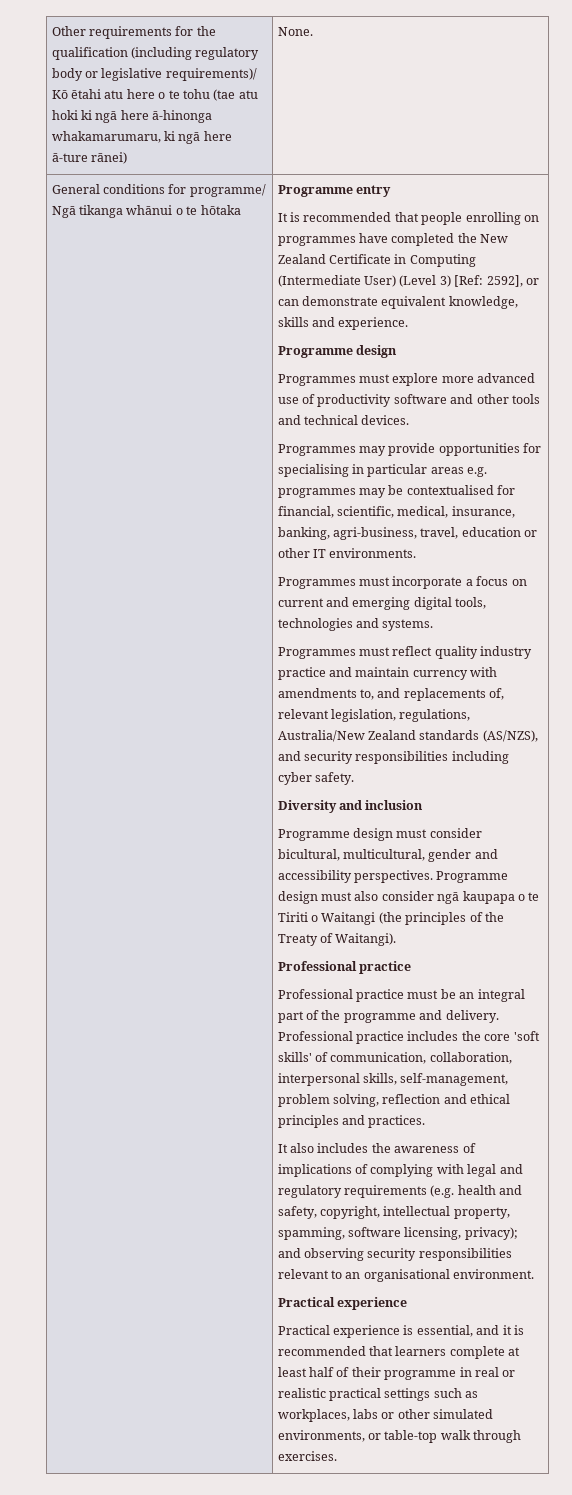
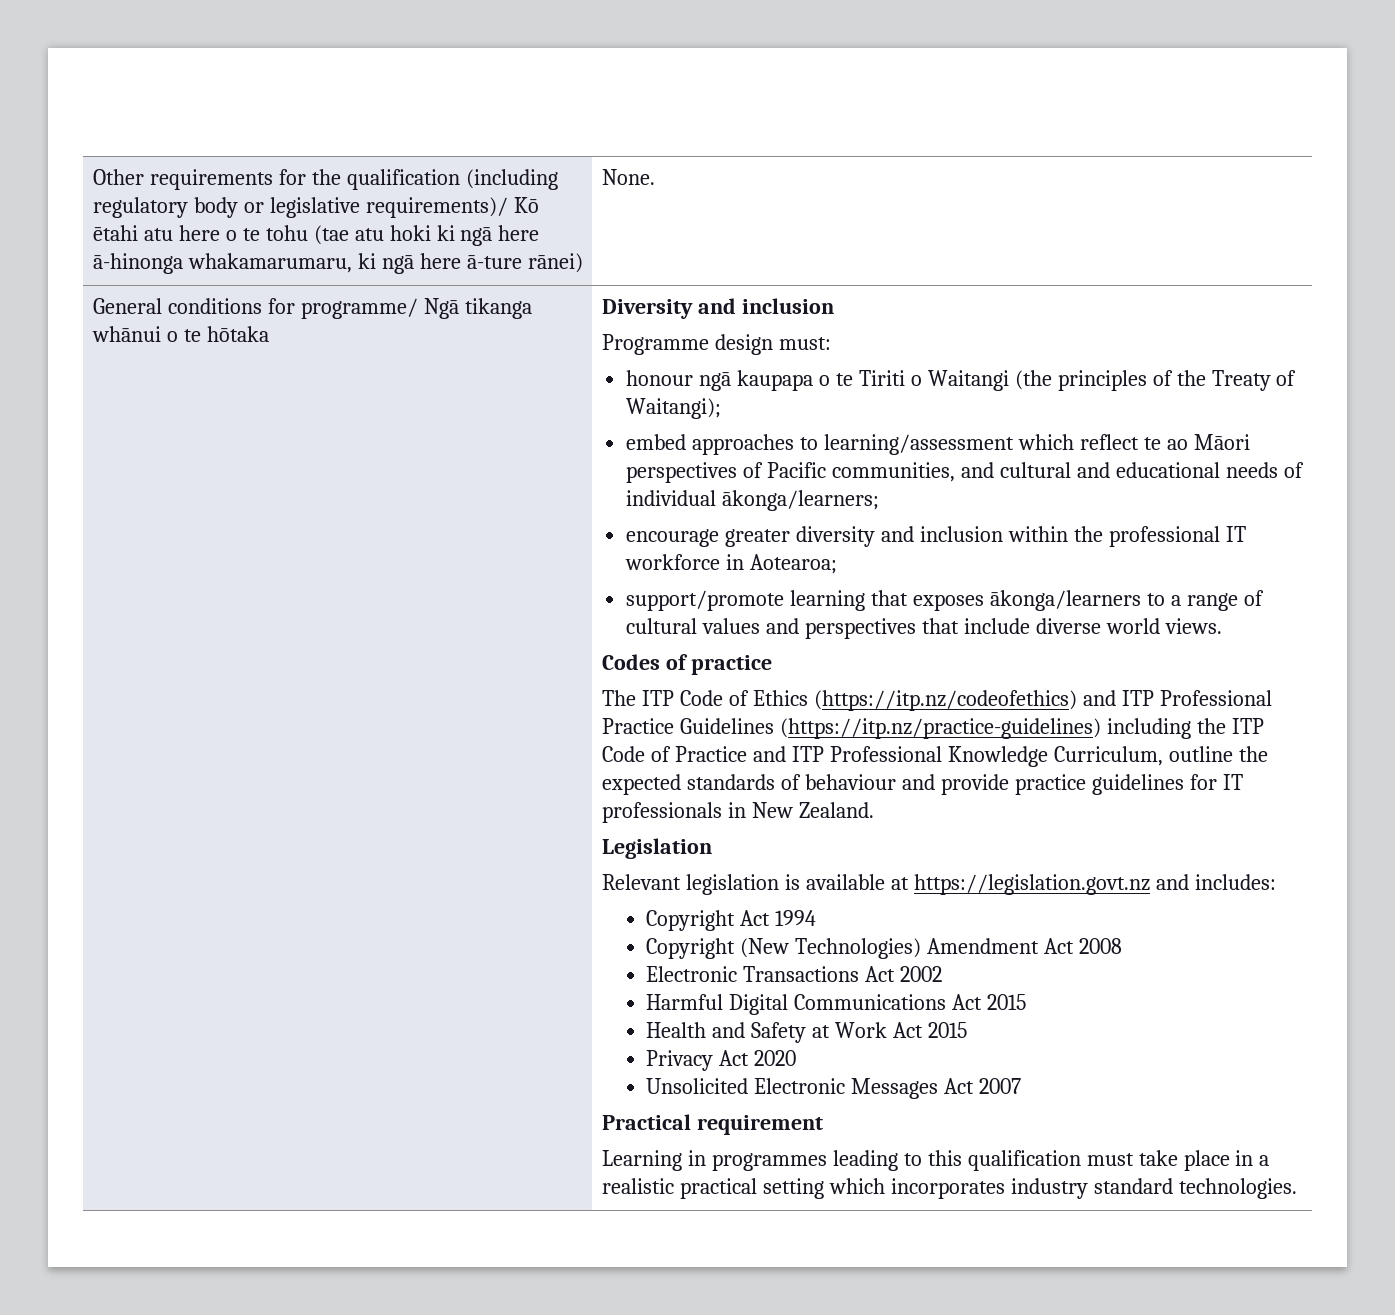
[277,185,392,197] [277,212,539,225] [277,233,509,246] [277,254,476,267] [277,275,539,287] [277,296,518,309] [277,317,409,330] [277,345,398,358] [277,373,536,386] [277,394,540,407] [277,415,410,425] [277,443,542,456] [277,464,488,477] [277,485,516,498] [277,506,515,518] [277,527,538,540] [277,548,417,558] [277,576,527,589] [277,597,487,610] [277,618,434,631] [277,646,533,659] [277,667,498,680] [277,688,505,701] [277,709,471,722] [277,730,538,742] [277,751,509,764] [277,772,355,785] Programme entry // It is recommended that people enrolling on programmes have completed the New Zealand Certificate in Computing (Intermediate User) (Level 3) [Ref: 2592], or can demonstrate equivalent knowledge, skills and experience. // Programme design // Programmes must explore more advanced use of productivity software and other tools and technical devices. // Programmes may provide opportunities for specialising in particular areas e.g. programmes may be contextualised for financial, scientific, medical, insurance, banking, agri-business, travel, education or other IT environments. // Programmes must incorporate a focus on current and emerging digital tools, technologies and systems. // Programmes must reflect quality industry practice and maintain currency with amendments to, and replacements of, relevant legislation, regulations, Australia/New Zealand standards (AS/NZS), and security responsibilities including cyber safety. // -> (269, 334) none
[396,828,482,838] [277,849,498,862] [277,870,509,883] [277,891,434,904] must consider bicultural, multicultural, gender and accessibility perspectives. Programme design must also consider -> [778,337,831,350] [626,370,694,386] must: // honour
[335,933,397,946] [277,961,412,974] [277,989,525,1002] [277,1010,499,1023] [277,1031,540,1044] [277,1052,512,1064] [277,1073,509,1086] [277,1094,511,1107] [277,1115,426,1128] [277,1143,476,1153] [277,1164,523,1177] [277,1185,523,1198] [277,1206,510,1219] [277,1227,518,1240] [277,1248,512,1261] [277,1269,535,1282] [277,1297,408,1310] [277,1325,524,1338] [277,1346,521,1359] [277,1367,516,1380] [277,1388,479,1401] [277,1409,494,1422] [277,1430,522,1443] [277,1451,337,1461] Waitangi). // Professional practice // Professional practice must be an integral part of the programme and delivery. Professional practice includes the core 'soft skills' of communication, collaboration, interpersonal skills, self-management, problem solving, reflection and ethical principles and practices. // It also includes the awareness of implications of complying with legal and regulatory requirements (e.g. health and safety, copyright, intellectual property, spamming, software licensing, privacy); and observing security responsibilities relevant to an organisational environment. // Practical experience // Practical experience is essential, and it is recommended that learners complete at least half of their programme in real or realistic practical settings such as workplaces, labs or other simulated environments, or table-top walk through exercises. -> [626,398,722,419] [626,434,1250,455] [626,462,1304,483] [626,490,880,511] [626,526,1246,547] [625,554,838,574] [626,590,1264,611] [626,618,1222,639] [602,654,772,675] [602,690,1272,711] [602,718,1264,739] [602,746,1268,767] [602,774,1243,795] [602,802,874,823] [602,838,713,859] [602,874,1276,895] [646,910,817,931] [646,938,1123,959] [646,966,943,982] [646,994,1027,1015] [646,1022,968,1043] [646,1050,797,1071] [646,1078,1022,1099] [602,1114,823,1135] [602,1150,1270,1171] [602,1178,1297,1199] Waitangi); // embed approaches to learning/assessment which reflect te ao Māori perspectives of Pacific communities, and cultural and educational needs of individual ākonga/learners; // encourage greater diversity and inclusion within the professional IT workforce in Aotearoa; // support/promote learning that exposes ākonga/learners to a range of cultural values and perspectives that include diverse world views. // Codes of practice // The ITP Code of Ethics (https://itp.nz/codeofethics) and ITP Professional Practice Guidelines (https://itp.nz/practice-guidelines) including the ITP Code of Practice and ITP Professional Knowledge Curriculum, outline the expected standards of behaviour and provide practice guidelines for IT professionals in New Zealand. // Legislation // Relevant legislation is available at https://legislation.govt.nz and includes: // Copyright Act 1994 // Copyright (New Technologies) Amendment Act 2008 // Electronic Transactions Act 2002 // Harmful Digital Communications Act 2015 // Health and Safety at Work Act 2015 // Privacy Act 2020 // Unsolicited Electronic Messages Act 2007 // Practical requirement // Learning in programmes leading to this qualification must take place in a realistic practical setting which incorporates industry standard technologies.

